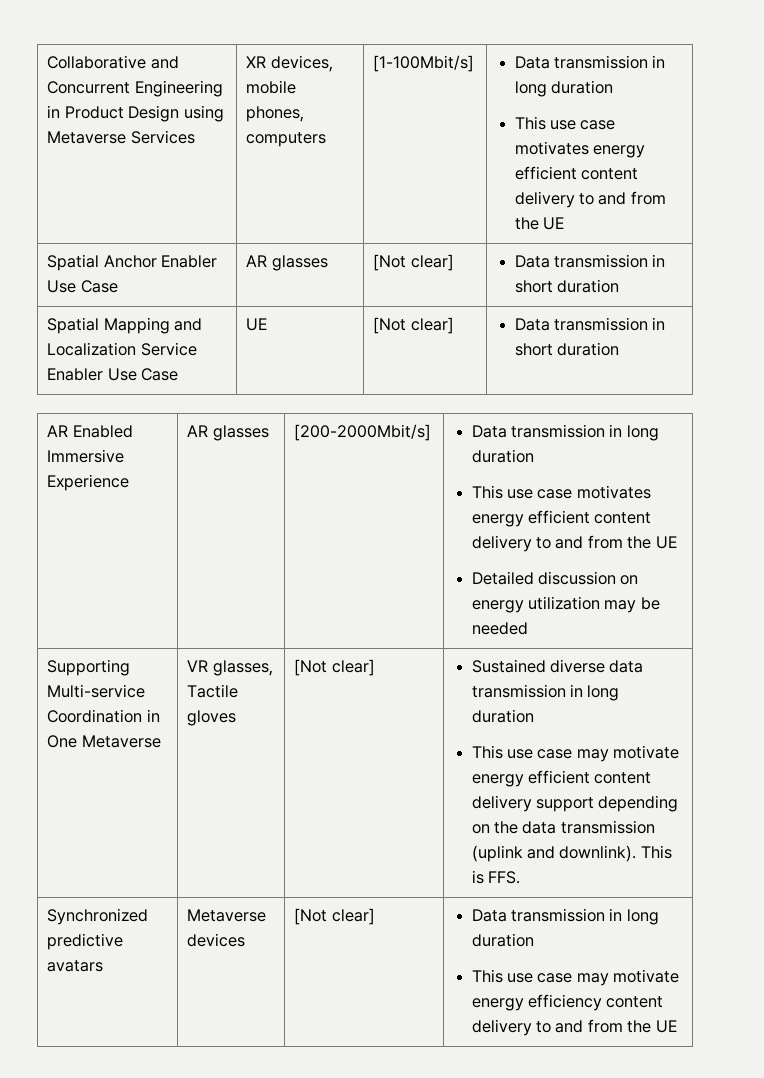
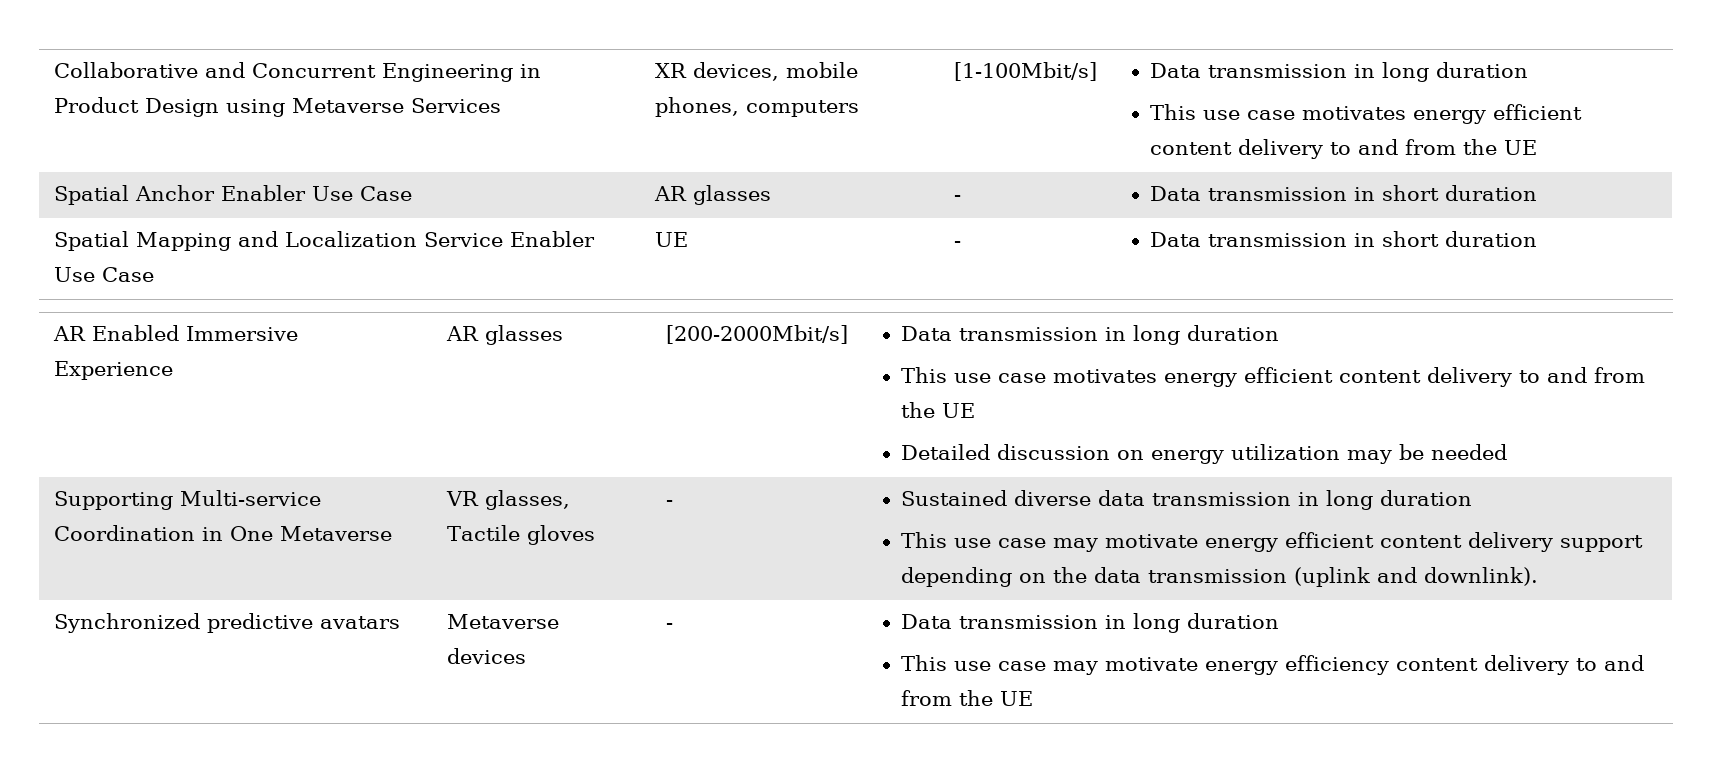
[373,254,454,271] [Not clear] -> [953,195,961,201] -
[373,317,454,334] [Not clear] -> [953,241,961,247] -
[294,659,375,676] [Not clear] -> [665,500,673,506] -
[640,845,672,859] [471,870,520,884] This is FFS. -> (1539, 576) none
[294,908,375,925] [Not clear] -> [665,623,673,629] -

